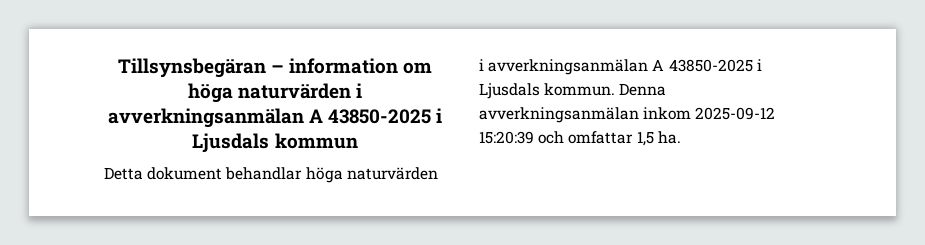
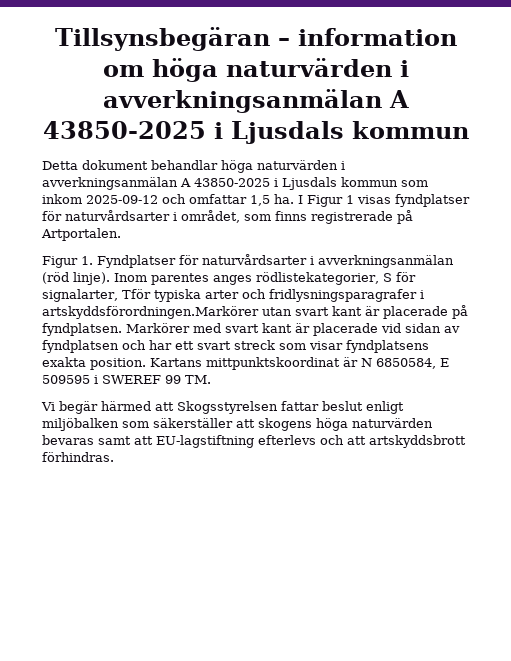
[544,83,667,96] [479,107,639,123] kommun. Denna avverkningsanmälan -> [341,177,428,187] kommun som
[479,131,534,144] 15:20:39 -> (158, 199) none
(681, 137) none -> [298,194,470,207] [42,210,413,224] [41,228,121,241] [42,254,454,268] [42,272,416,285] [42,289,424,302] [42,305,468,319] [42,323,460,336] [42,340,429,353] [42,357,449,370] [42,375,211,384] [41,401,404,414] [42,418,433,431] [42,435,466,448] [42,452,114,462] I Figur 1 visas fyndplatser för naturvårdsarter i området, som finns registrerade på Artportalen. // Figur 1. Fyndplatser för naturvårdsarter i avverkningsanmälan (röd linje). Inom parentes anges rödlistekategorier, S för signalarter, Tför typiska arter och fridlysningsparagrafer i artskyddsförordningen.Markörer utan svart kant är placerade på fyndplatsen. Markörer med svart kant är placerade vid sidan av fyndplatsen och har ett svart streck som visar fyndplatsens exakta position. Kartans mittpunktskoordinat är N 6850584, E 509595 i SWEREF 99 TM. // Vi begär härmed att Skogsstyrelsen fattar beslut enligt miljöbalken som säkerställer att skogens höga naturvärden bevaras samt att EU-lagstiftning efterlevs och att artskyddsbrott förhindras.

